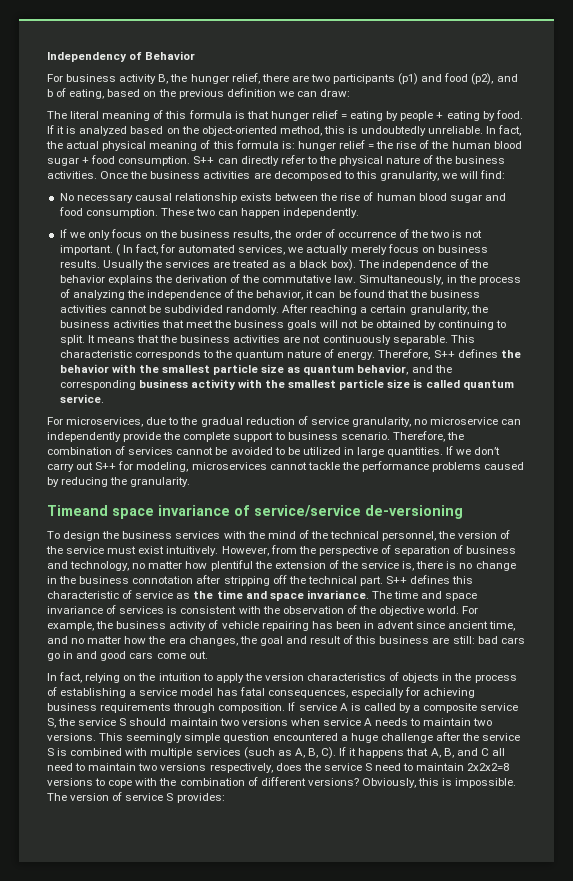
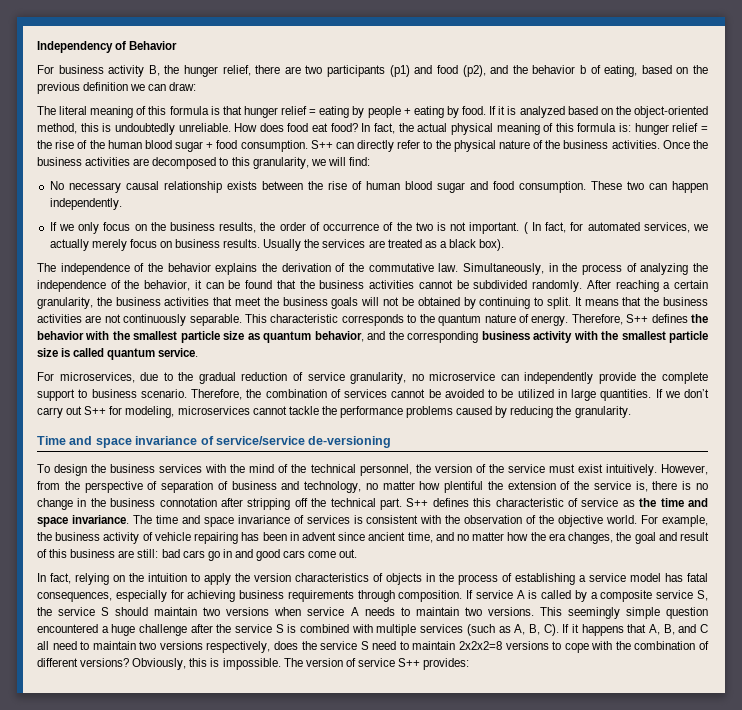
(518, 78) none -> [512,65,576,74] the behavior
(484, 130) none -> [234,123,358,132] How does food eat food?
(356, 265) none -> (505, 245) //
[47,505,108,516] Timeand -> [37,436,93,445] Time and
[166,793,174,801] S -> [398,658,421,667] S++

